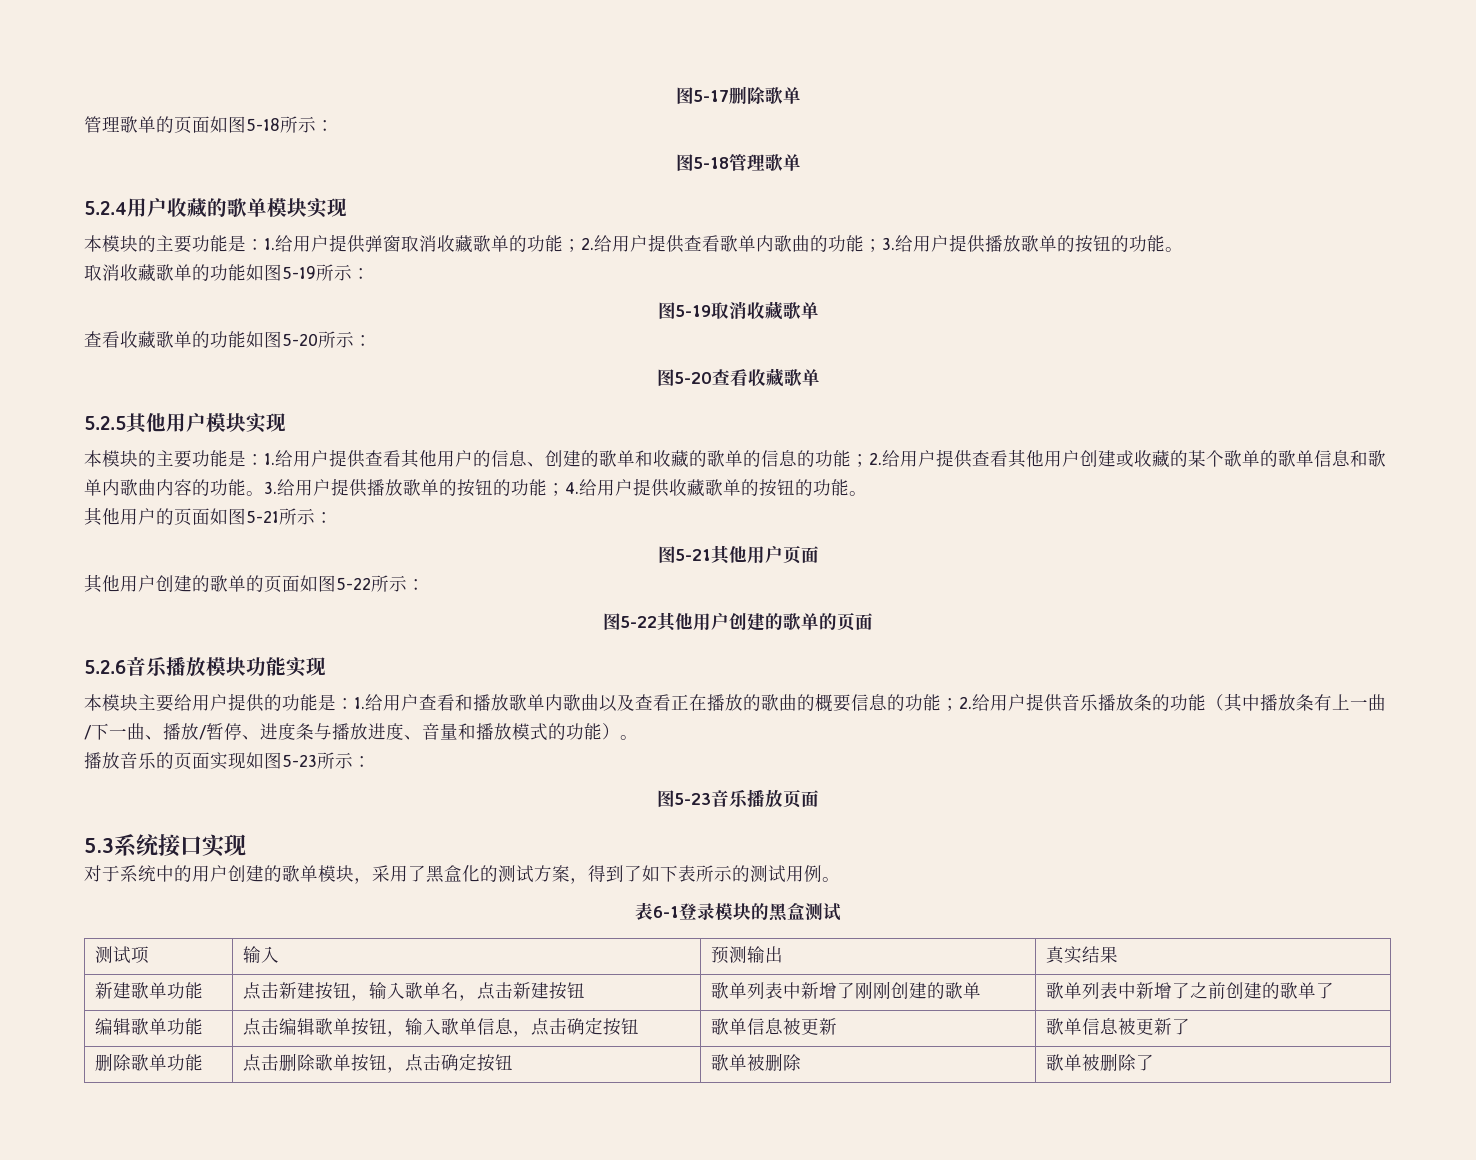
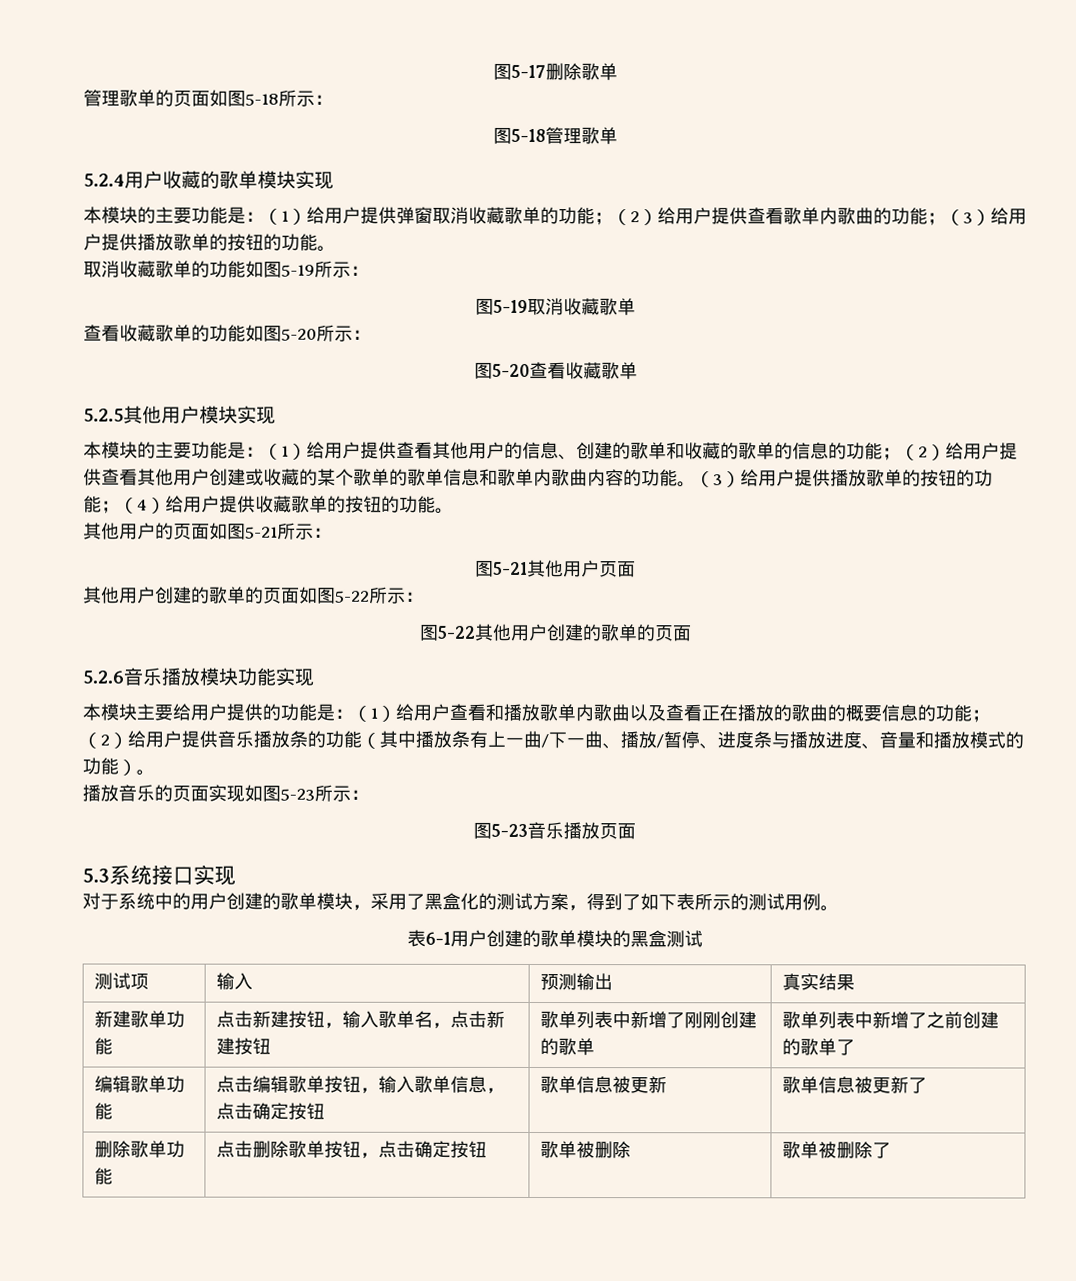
[264,238,275,250] 1. -> [263,208,307,225] （1）
[581,237,594,250] 2. -> [612,209,658,226] （2）
[882,237,895,250] 3. -> [945,209,991,226] （3）
[264,453,275,465] 1. -> [263,443,307,460] （1）
[869,452,882,465] 2. -> [900,444,946,461] （2）
[264,481,277,494] 3. -> [695,471,741,488] （3）
[565,482,579,494] 4. -> [119,497,166,514] （4）
[354,697,365,709] 1. -> [352,705,396,722] （1）
[959,696,972,709] 2. -> [82,732,128,749] （2）
[679,903,715,920] 登录 -> [449,929,577,948] 用户创建的歌单

